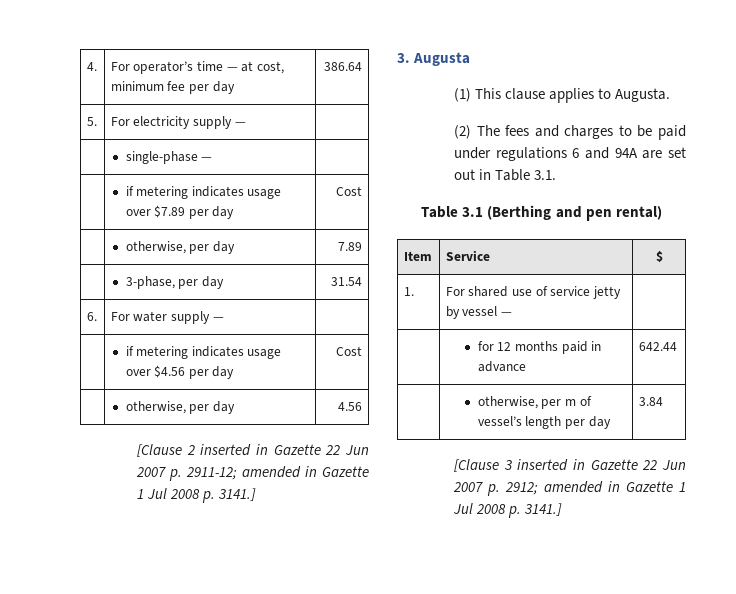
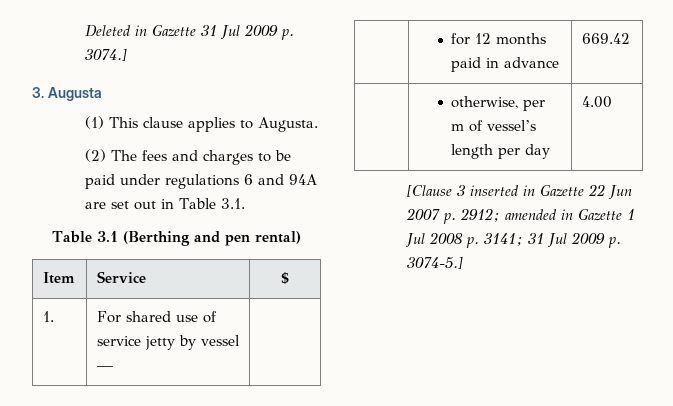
[86,62,97,71] [110,61,284,74] [110,81,235,94] [324,62,363,71] [86,117,97,126] [110,116,246,129] [125,151,213,164] [125,186,282,199] [125,205,235,219] [336,186,363,196] [125,241,235,254] [338,242,363,251] [125,276,224,289] [331,277,363,286] [86,312,97,321] [110,311,224,324] [125,346,282,359] [125,365,235,379] [336,346,363,356] [125,401,235,414] [338,402,363,411] [137,444,369,457] [136,466,369,481] [137,488,257,503] 4. | For operator’s time — at cost, minimum fee per day | 386.64 // 5. | For electricity supply — | // | single-phase — | // | if metering indicates usage over $7.89 per day | Cost // | otherwise, per day | 7.89 // | 3-phase, per day | 31.54 // 6. | For water supply — | // | if metering indicates usage over $4.56 per day | Cost // | otherwise, per day | 4.56 // [Clause 2 inserted in Gazette 22 Jun 2007 p. 2911-12; amended in Gazette 1 Jul 2008 p. 3141.] -> [84,24,294,40] [84,49,127,61] Deleted in Gazette 31 Jul 2009 p. 3074.]
[638,342,677,351] 642.44 -> [581,33,630,44] 669.42
[638,397,663,406] 3.84 -> [581,96,612,108] 4.00
[524,503,563,516] 3141.] -> [483,232,621,248] [406,257,463,269] 3141; 31 Jul 2009 p. 3074-5.]

